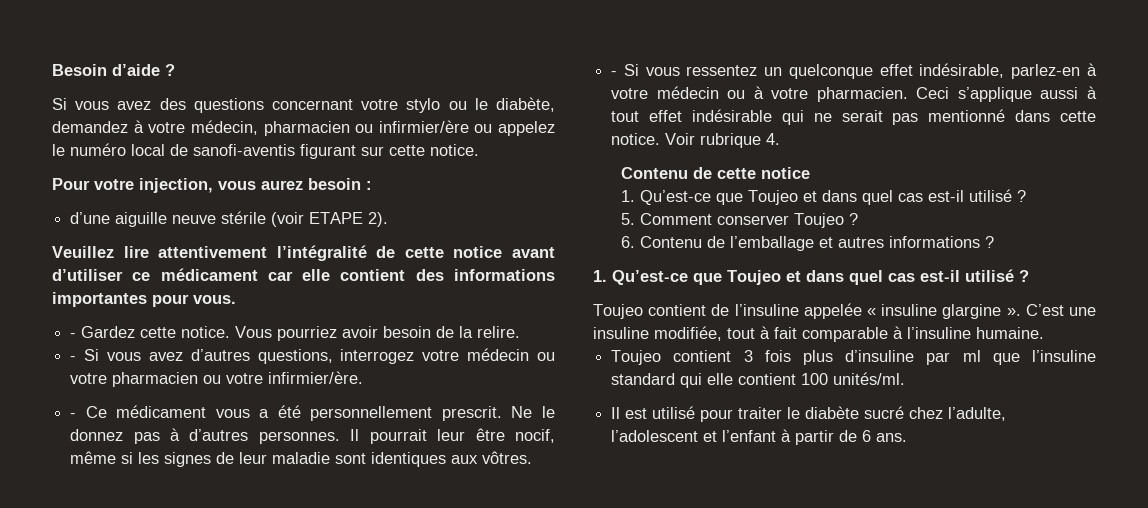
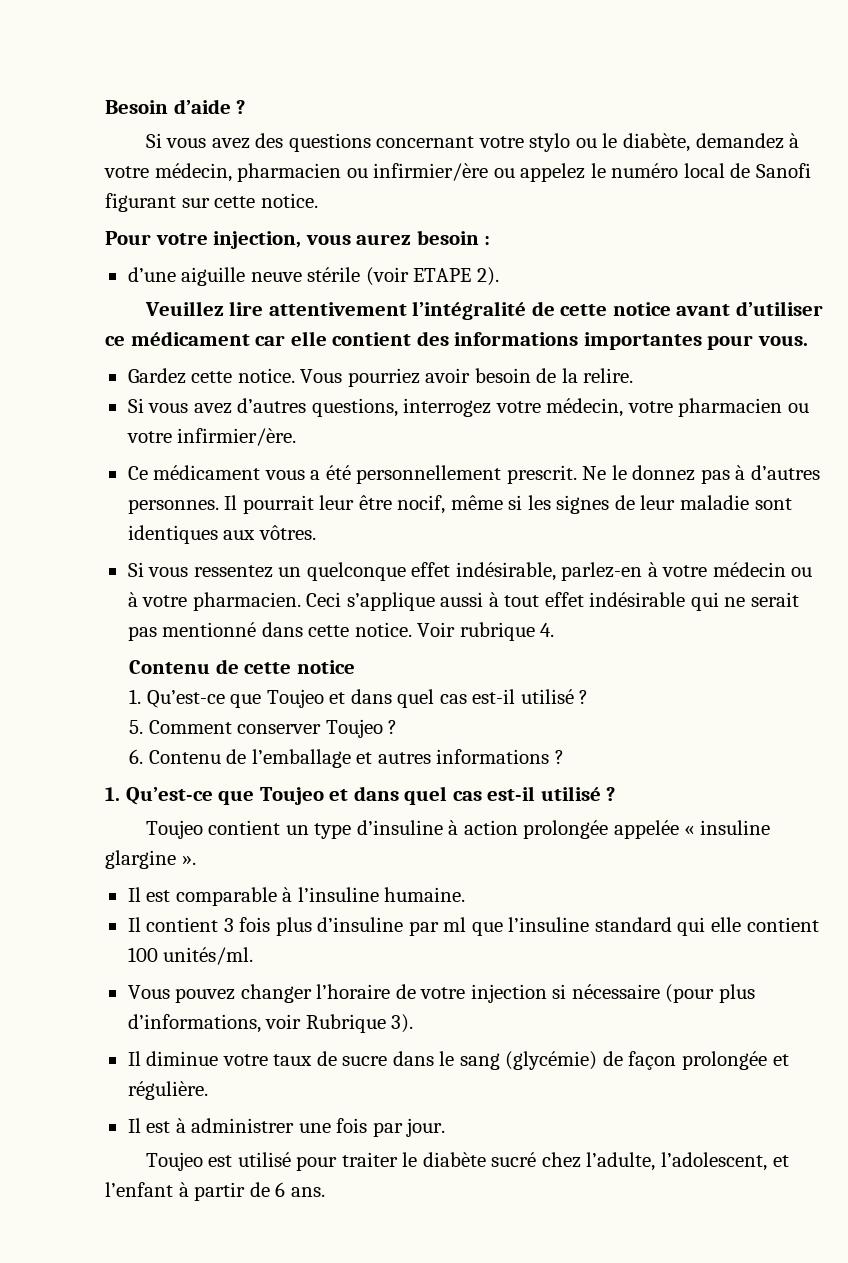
[193,144,295,156] sanofi-aventis -> [755,163,811,178] Sanofi
[70,333,77,338] - -> (808, 340) none
[70,356,77,361] - -> (634, 375) none
[467,348,555,361] médecin ou -> [546,398,624,417] médecin,
[70,413,77,418] - -> (297, 437) none
[611,71,618,76] - -> (316, 532) none
[711,304,799,316] de l’insuline -> [285,820,609,839] un type d’insuline à action prolongée
[1025,304,1096,316] [593,326,797,341] C’est une insuline modifiée, tout à fait -> [127,887,171,902] // Il est
[611,350,662,365] Toujeo -> [127,917,141,932] Il
[611,407,621,419] Il -> [127,984,755,1003] [127,1014,414,1033] [127,1051,789,1070] [127,1081,208,1100] [127,1118,446,1137] [145,1152,203,1171] Vous pouvez changer l’horaire de votre injection si nécessaire (pour plus d’informations, voir Rubrique 3). // Il diminue votre taux de sucre dans le sang (glycémie) de façon prolongée et régulière. // Il est à administrer une fois par jour. // Toujeo
[611,430,699,442] l’adolescent -> [660,1152,767,1171] l’adolescent,

